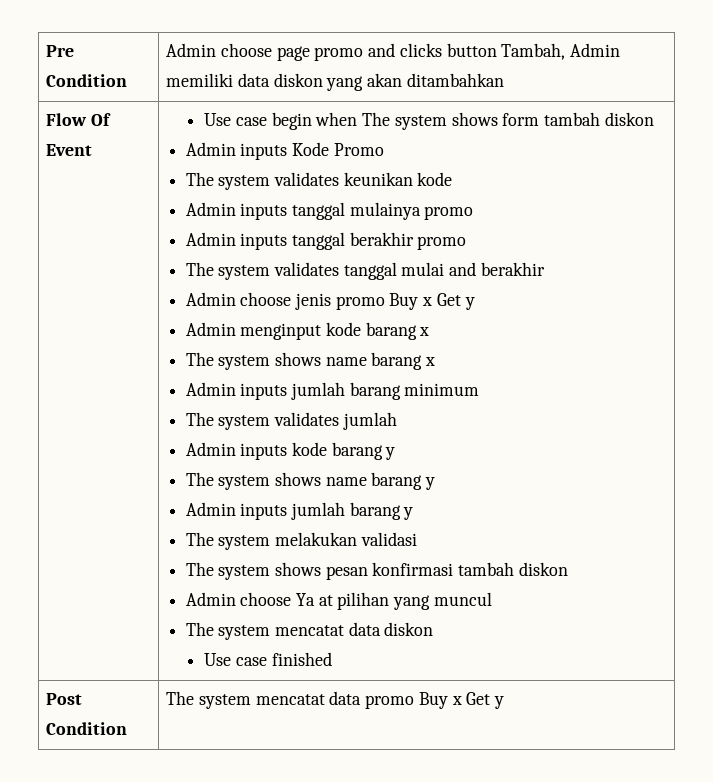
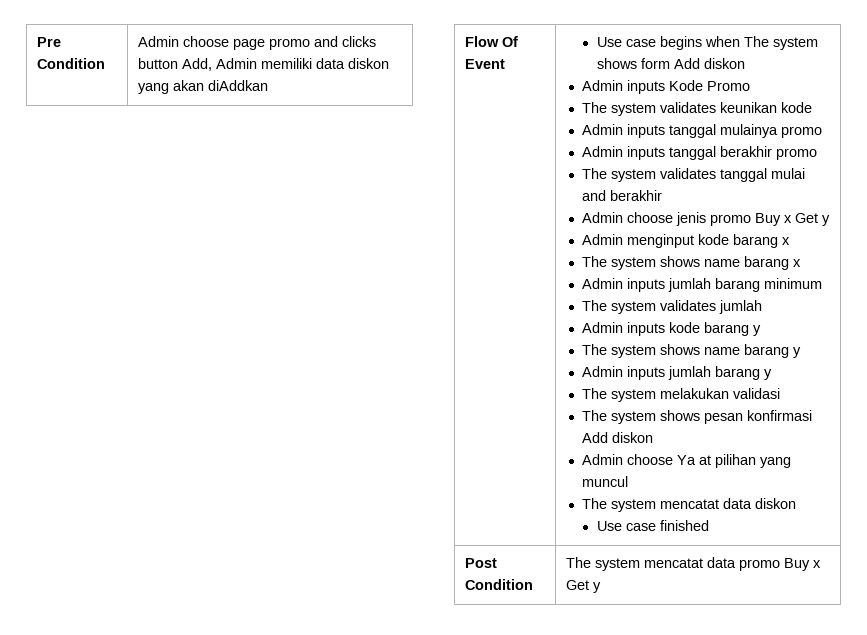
[501,43,566,60] Tambah, -> [182,58,213,71] Add,
[406,73,504,87] ditambahkan -> [208,80,269,91] diAddkan
[271,112,312,130] begin -> [659,36,702,50] begins
[543,112,600,126] tambah -> [673,58,700,69] Add
[458,562,515,576] tambah -> [582,432,609,443] Add

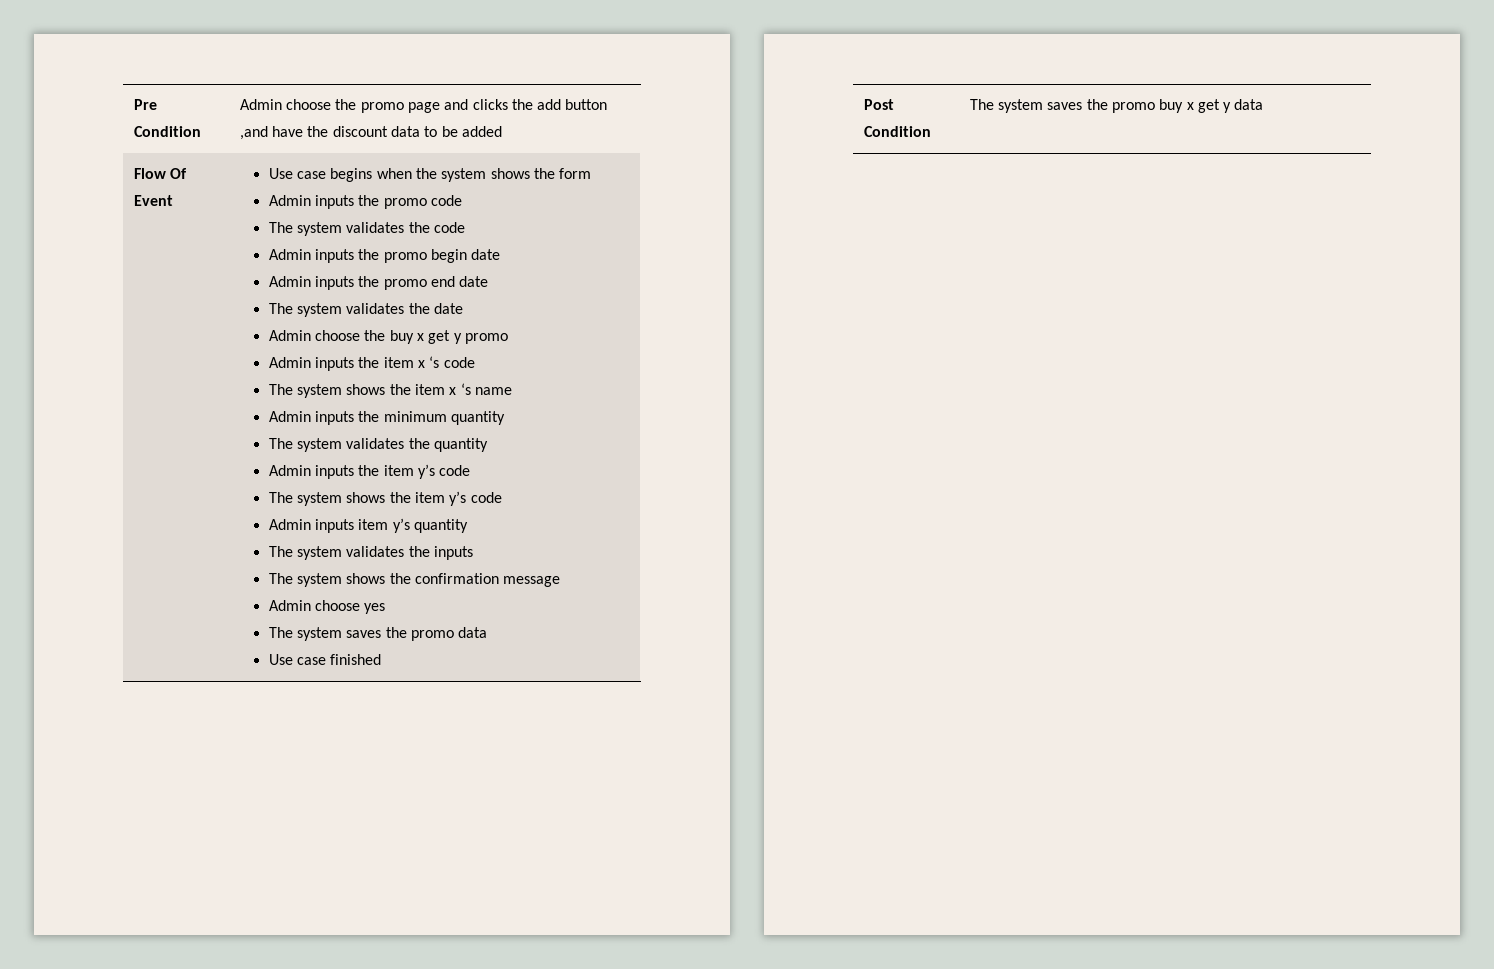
[233,36,377,50] [138,58,390,71] [138,80,269,94] page promo and clicks button Add, Admin memiliki data diskon yang akan diAddkan -> [335,99,608,113] [239,126,502,140] the promo page and clicks the add button ,and have the discount data to be added
[743,36,818,50] [596,58,637,69] The system shows -> [416,168,556,182] the system shows the
[673,58,745,69] [582,80,751,94] [582,102,813,116] [582,124,823,138] [582,146,818,160] [582,168,806,182] [582,190,663,201] [582,212,831,226] [582,234,791,248] [582,256,802,270] [582,278,823,292] [582,300,763,314] [582,322,762,336] [582,344,802,358] [582,366,773,380] [582,388,781,402] [582,410,813,424] [582,432,654,443] [582,454,792,468] [582,476,629,487] [582,498,797,512] Add diskon // Admin inputs Kode Promo // The system validates keunikan kode // Admin inputs tanggal mulainya promo // Admin inputs tanggal berakhir promo // The system validates tanggal mulai and berakhir // Admin choose jenis promo Buy x Get y // Admin menginput kode barang x // The system shows name barang x // Admin inputs jumlah barang minimum // The system validates jumlah // Admin inputs kode barang y // The system shows name barang y // Admin inputs jumlah barang y // The system melakukan validasi // The system shows pesan konfirmasi Add diskon // Admin choose Ya at pilihan yang muncul // The system mencatat data diskon -> [268,195,463,209] [268,222,466,236] [268,249,501,263] [268,276,489,290] [268,303,464,317] [268,330,509,344] [268,356,475,371] [268,383,513,398] [268,411,506,425] [268,438,489,452] [268,464,471,479] [268,491,502,506] [268,518,469,533] [268,546,474,560] [268,573,561,587] [268,600,386,614] [268,627,488,641] // Admin inputs the promo code // The system validates the code // Admin inputs the promo begin date // Admin inputs the promo end date // The system validates the date // Admin choose the buy x get y promo // Admin inputs the item x ‘s code // The system shows the item x ‘s name // Admin inputs the minimum quantity // The system validates the quantity // Admin inputs the item y’s code // The system shows the item y’s code // Admin inputs item y’s quantity // The system validates the inputs // The system shows the confirmation message // Admin choose yes // The system saves the promo data
[644,557,822,571] [566,580,602,593] mencatat data promo Buy x Get y -> [1047,99,1264,113] saves the promo buy x get y data

